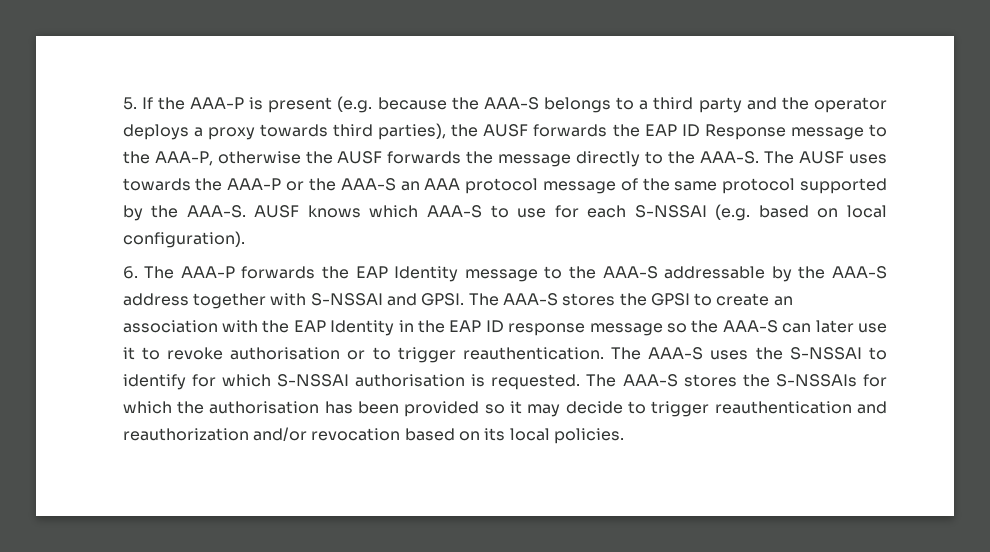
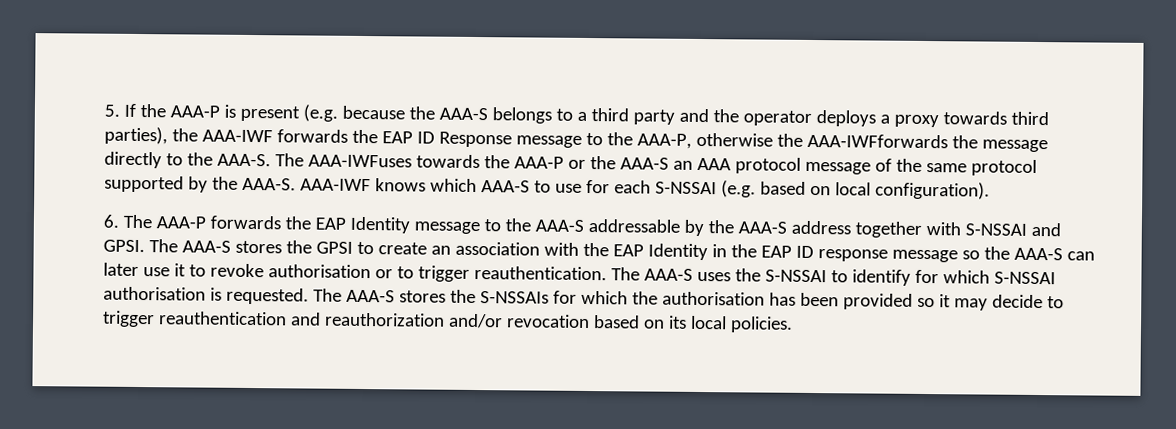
[483,124,529,137] AUSF -> [202,129,274,143] AAA-IWF
[337,151,462,164] AUSF forwards -> [807,133,949,149] AAA-IWFforwards
[799,151,887,164] AUSF uses -> [308,154,413,168] AAA-IWFuses
[254,205,300,218] AUSF -> [300,178,372,192] AAA-IWF

